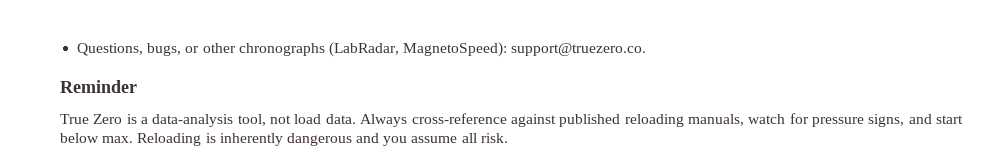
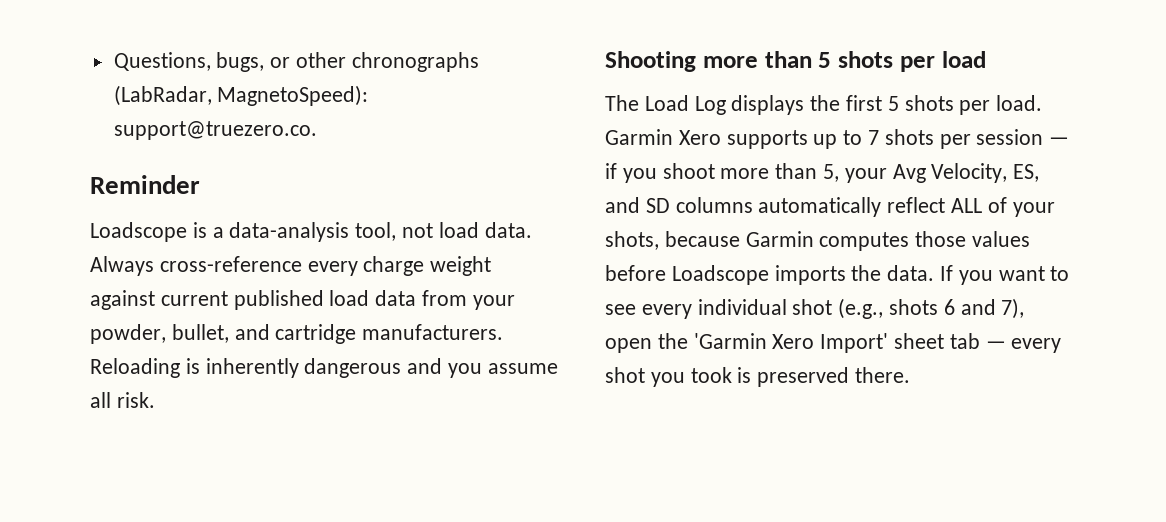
[60,114,123,124] True Zero -> [90,222,187,242] Loadscope
[510,113,964,127] [60,133,134,143] against published reloading manuals, watch for pressure signs, and start below max. -> [307,256,492,276] [90,290,515,310] [90,324,504,344] every charge weight against current published load data from your powder, bullet, and cartridge manufacturers.
(508, 138) none -> [605,51,986,72] [605,95,1043,115] [605,129,1070,149] [605,163,1040,183] [605,197,1055,217] [605,231,1031,251] [605,265,1070,285] [605,298,1025,319] [605,333,1062,353] [605,367,911,387] // Shooting more than 5 shots per load // The Load Log displays the first 5 shots per load. Garmin Xero supports up to 7 shots per session — if you shoot more than 5, your Avg Velocity, ES, and SD columns automatically reflect ALL of your shots, because Garmin computes those values before Loadscope imports the data. If you want to see every individual shot (e.g., shots 6 and 7), open the 'Garmin Xero Import' sheet tab — every shot you took is preserved there.

